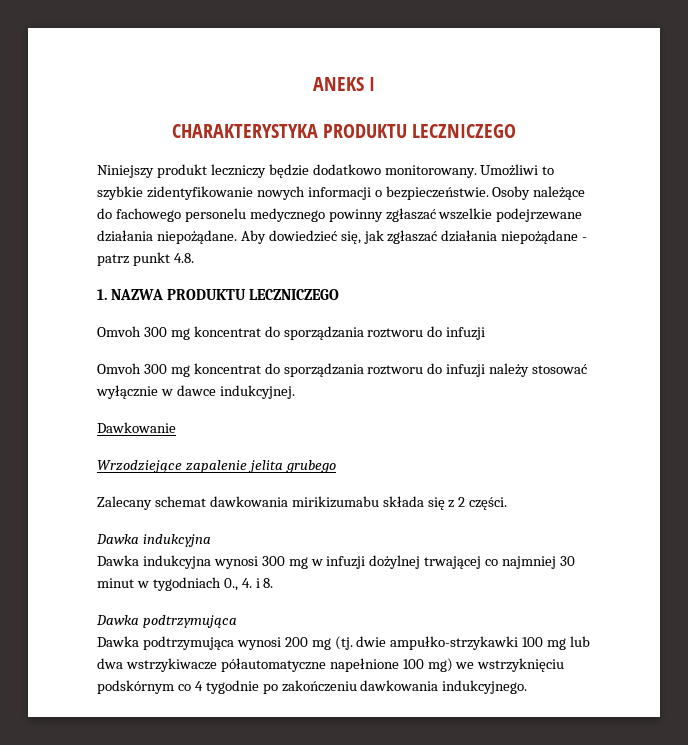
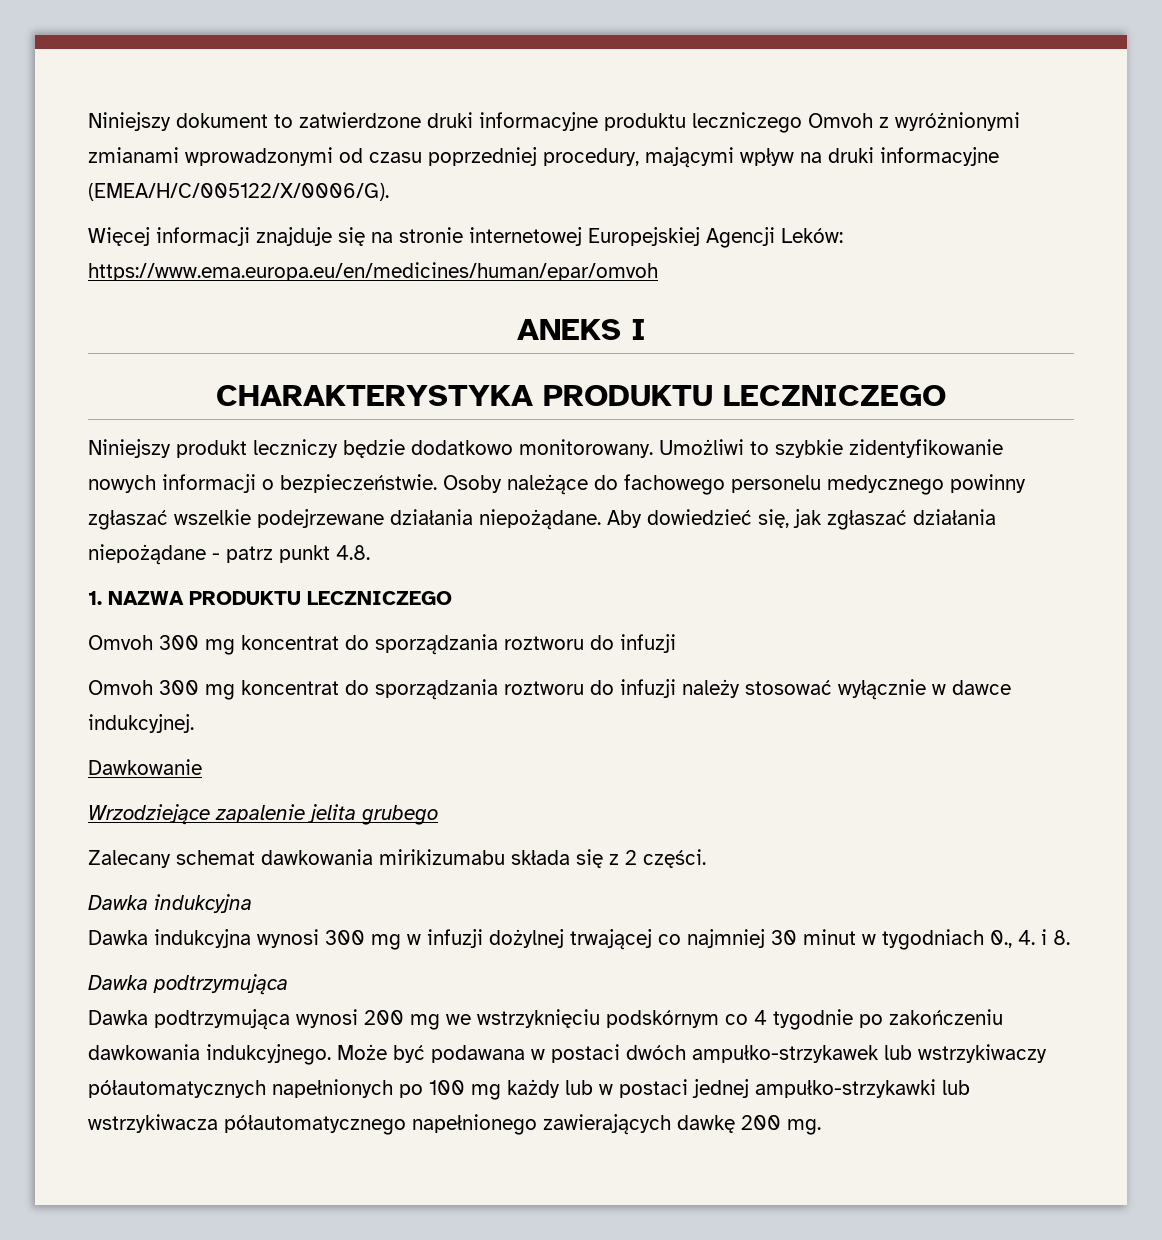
(312, 84) none -> [88,112,1020,133] [88,147,999,168] [88,183,389,201] [88,227,843,248] [88,262,658,281] Niniejszy dokument to zatwierdzone druki informacyjne produktu leczniczego Omvoh z wyróżnionymi zmianami wprowadzonymi od czasu poprzedniej procedury, mającymi wpływ na druki informacyjne (EMEA/H/C/005122/X/0006/G). // Więcej informacji znajduje się na stronie internetowej Europejskiej Agencji Leków: https://www.ema.europa.eu/en/medicines/human/epar/omvoh //
[334,636,591,650] [97,658,453,672] (tj. dwie ampułko-strzykawki 100 mg lub dwa wstrzykiwacze półautomatyczne napełnione 100 mg) -> (440, 1022) none
(528, 687) none -> [337,1044,1047,1063] [88,1079,970,1100] [88,1114,821,1135] Może być podawana w postaci dwóch ampułko-strzykawek lub wstrzykiwaczy półautomatycznych napełnionych po 100 mg każdy lub w postaci jednej ampułko-strzykawki lub wstrzykiwacza półautomatycznego napełnionego zawierających dawkę 200 mg.

